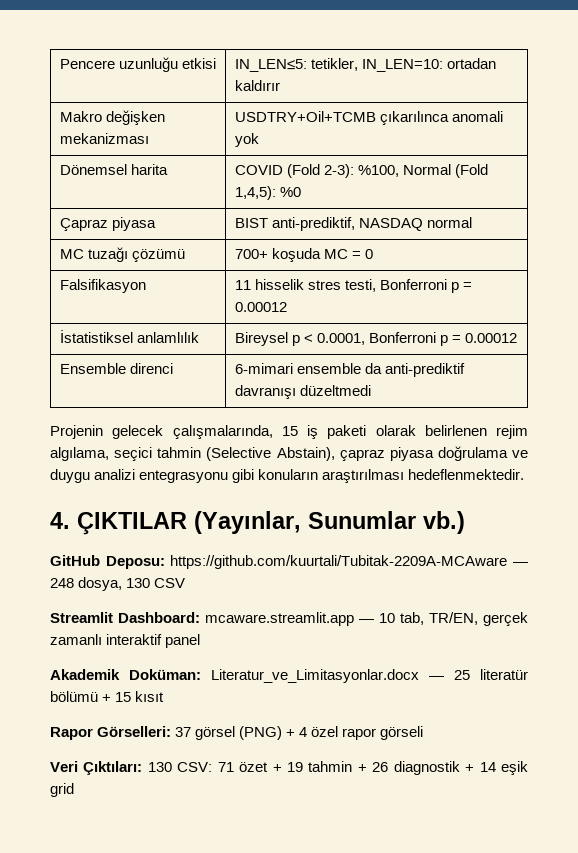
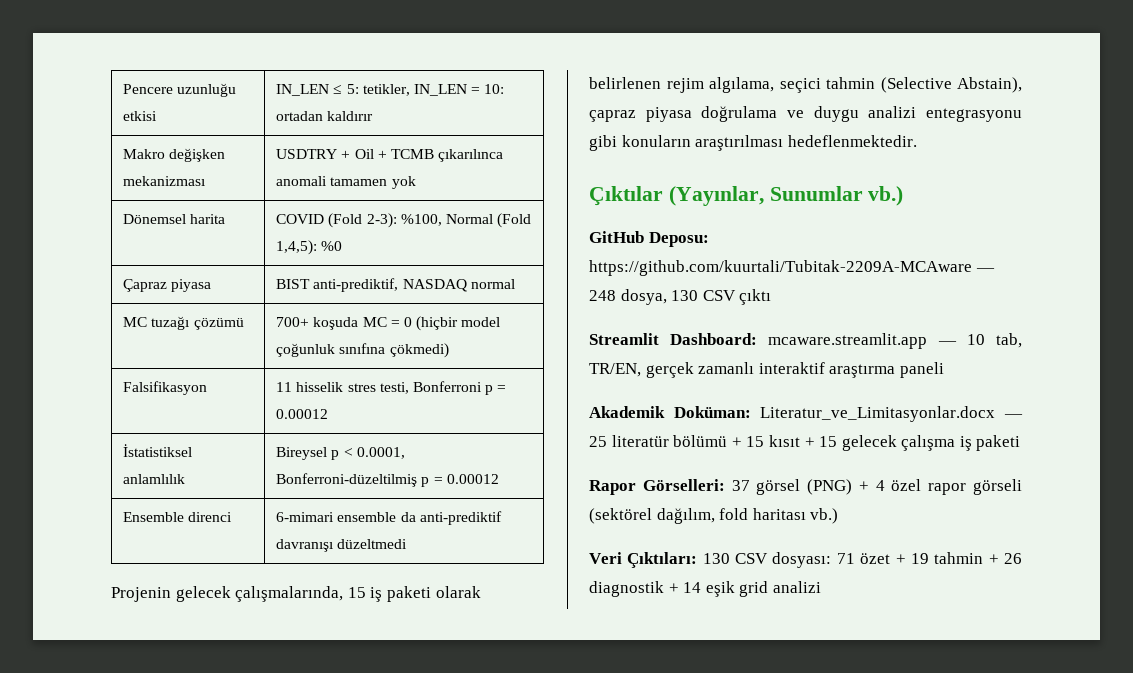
[234,58,443,72] IN_LEN≤5: tetikler, IN_LEN=10: -> [276,84,505,96] IN_LEN ≤ 5: tetikler, IN_LEN = 10:
[234,111,376,122] USDTRY+Oil+TCMB -> [276,149,434,159] USDTRY + Oil + TCMB
(503, 116) none -> [330,177,388,186] tamamen
(374, 254) none -> [416,316,501,331] [276,343,449,358] (hiçbir model çoğunluk sınıfına çökmedi)
[369,332,437,343] Bonferroni -> [276,473,418,487] Bonferroni-düzeltilmiş
[50,512,187,535] 4. ÇIKTILAR -> [589,186,663,206] Çıktılar
(186, 583) none -> [739,289,772,305] çıktı
[165,634,201,648] panel -> [829,362,944,378] araştırma paneli
(165, 696) none -> [804,435,1021,451] + 15 gelecek çalışma iş paketi
(424, 733) none -> [589,508,839,524] (sektörel dağılım, fold haritası vb.)
[177,762,213,772] CSV: -> [735,552,832,568] CSV dosyası:
(74, 790) none -> [772,581,821,593] analizi

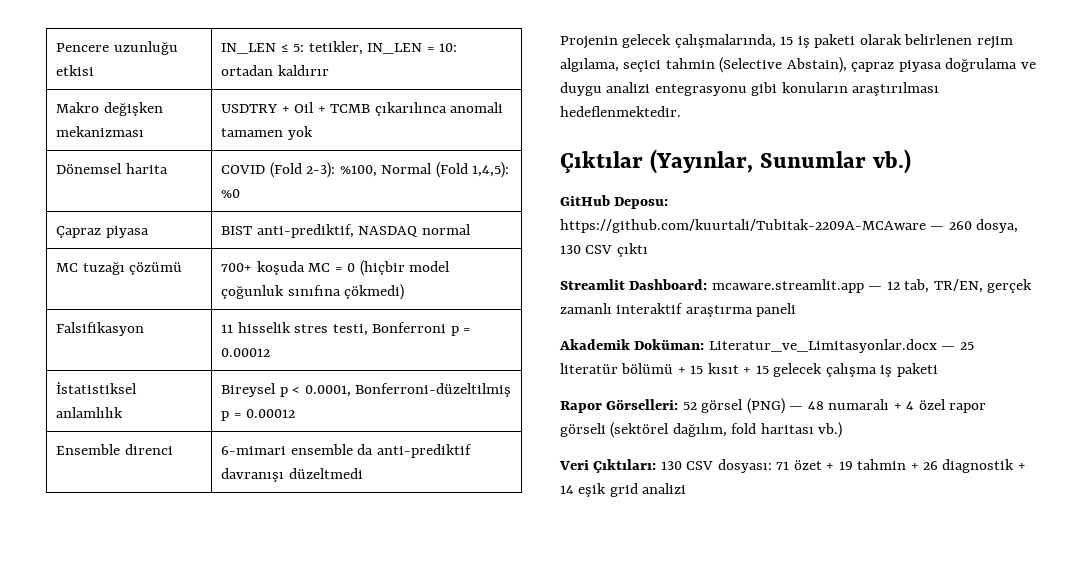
[589,290,616,301] 248 -> [948,221,972,230] 260
[966,334,985,345] 10 -> [886,281,900,290] 12
[731,480,750,491] 37 -> [682,402,697,410] 52
(853, 487) none -> [789,399,890,410] — 48 numaralı

